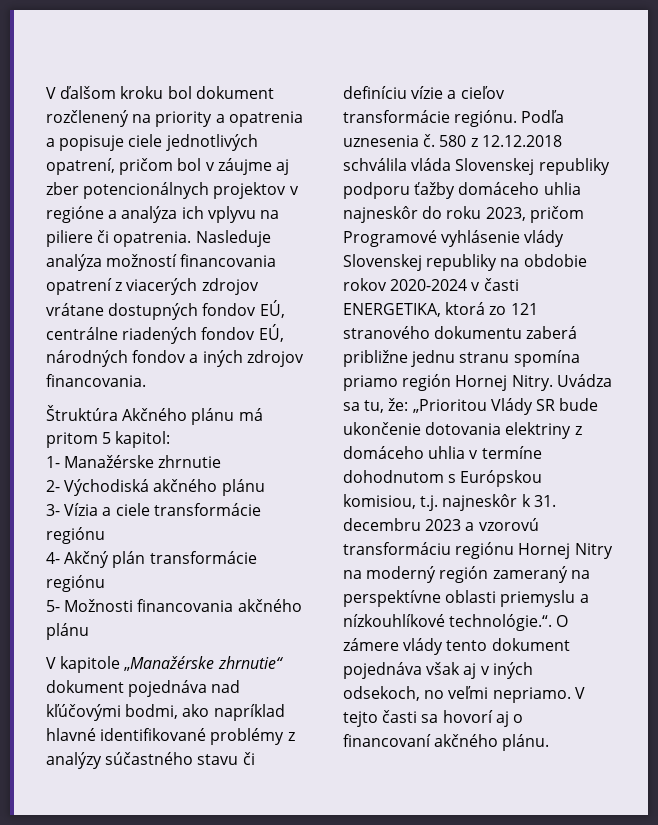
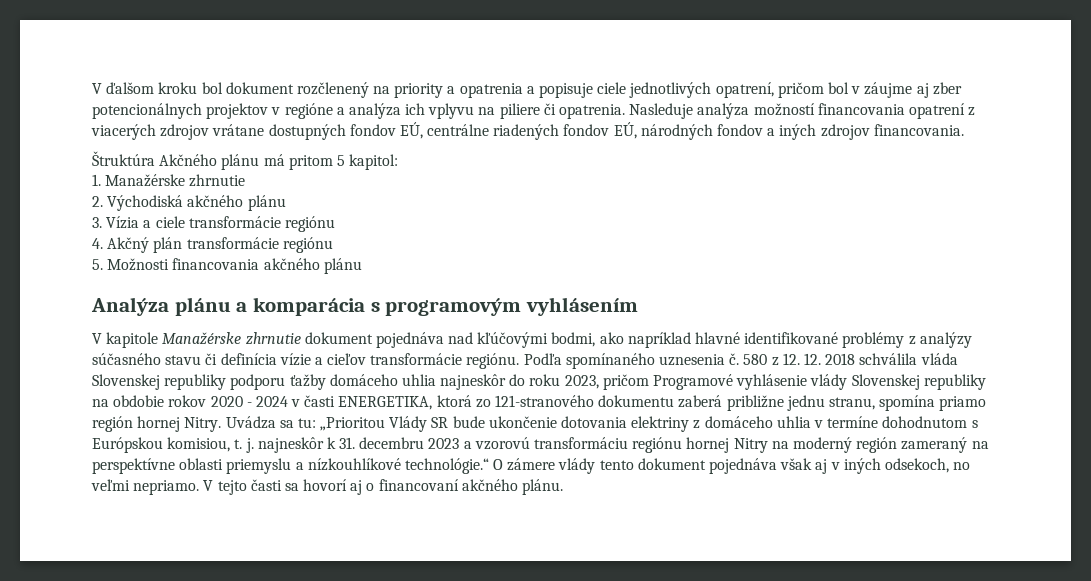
[46,456,60,468] 1- -> [92,174,101,186] 1.
[46,480,60,492] 2- -> [92,196,103,207] 2.
[46,504,60,516] 3- -> [92,217,102,228] 3.
[46,552,60,564] 4- -> [92,238,103,249] 4.
[46,600,60,612] 5- -> [92,259,103,270] 5.
(89, 631) none -> [91,297,639,316] // Analýza plánu a komparácia s programovým vyhlásením
[124,656,283,671] „Manažérske zhrnutie“ -> [162,332,301,345] Manažérske zhrnutie
[105,752,194,765] súčastného -> [92,353,161,365] súčasného
[343,86,407,99] definíciu -> [220,353,277,365] definícia
(565, 116) none -> [565,353,655,369] spomínaného
[481,135,562,147] 12.12.2018 -> [782,353,856,365] 12. 12. 2018
[390,279,468,291] 2020-2024 -> [210,396,288,407] 2020 - 2024
[510,303,538,315] [343,326,430,339] 121 stranového -> [495,395,595,407] 121-stranového
[459,352,510,363] stranu -> [828,397,875,410] stranu,
[455,375,508,391] Hornej -> [137,416,181,432] hornej
[364,398,409,413] tu, že: -> [297,418,316,428] tu:
[420,495,439,511] t.j. -> [234,438,254,453] t. j.
[518,543,571,559] Hornej -> [686,437,730,453] hornej
[449,614,553,631] technológie.“. -> [404,458,489,474] technológie.“

